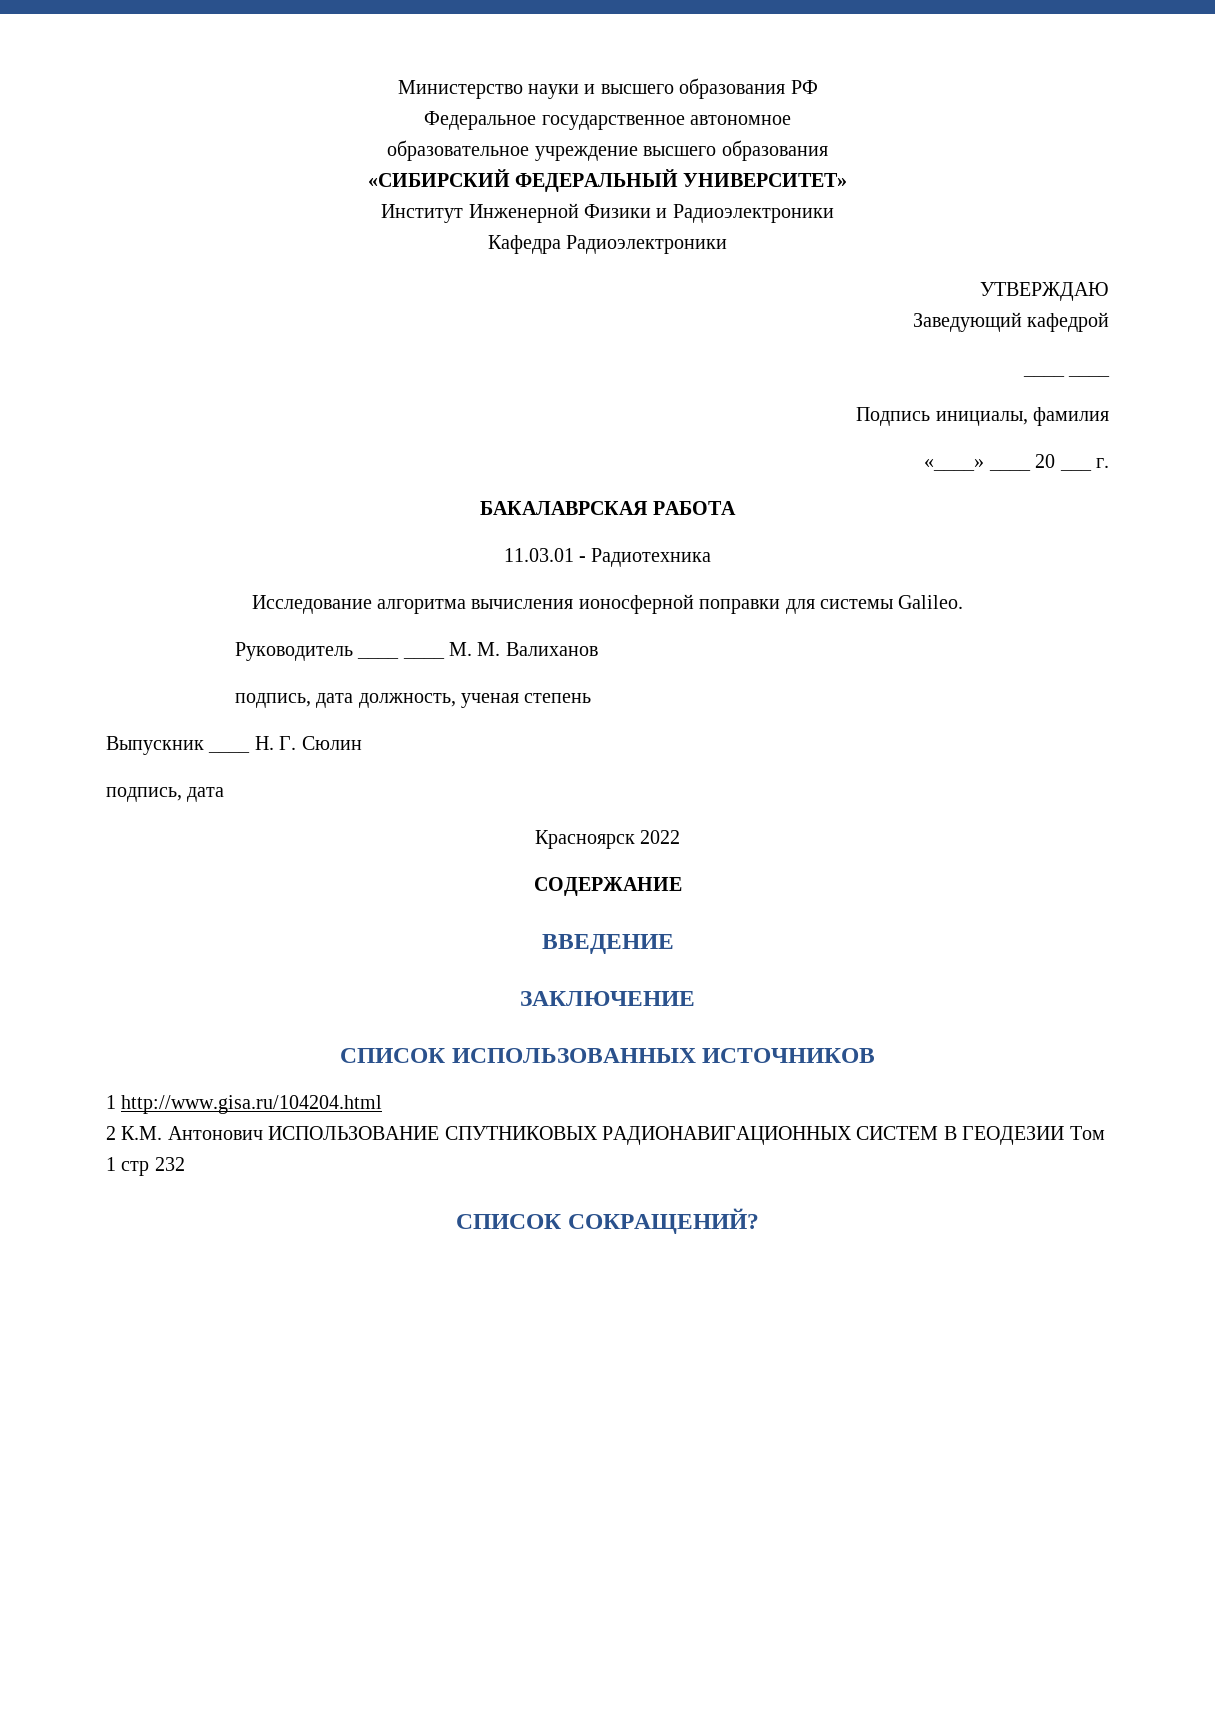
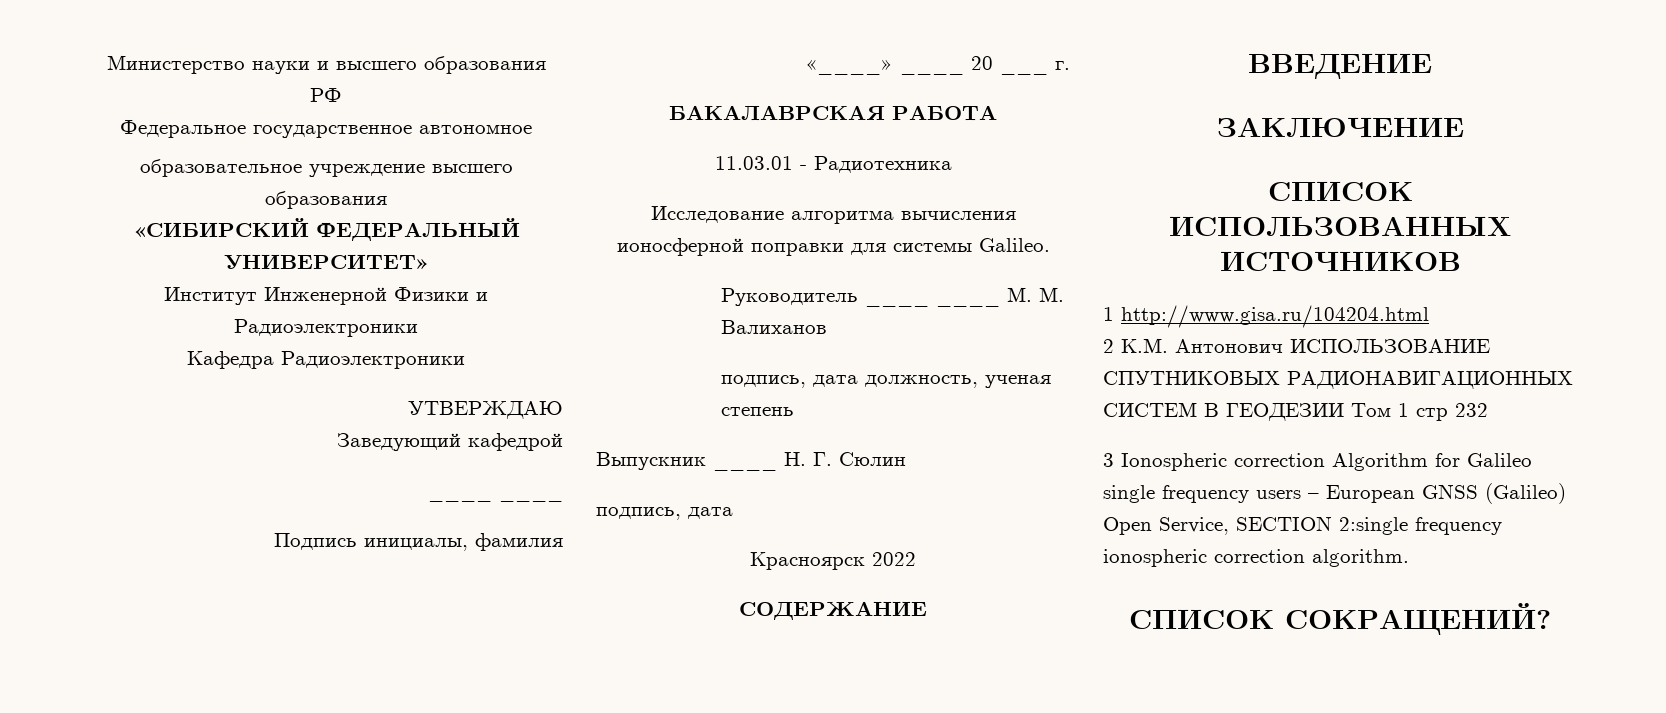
(185, 1164) none -> [1103,453,1532,471] [1103,483,1566,504] [1103,516,1502,535] [1103,549,1409,567] // 3 Ionospheric correction Algorithm for Galileo single frequency users – European GNSS (Galileo) Open Service, SECTION 2:single frequency ionospheric correction algorithm.

